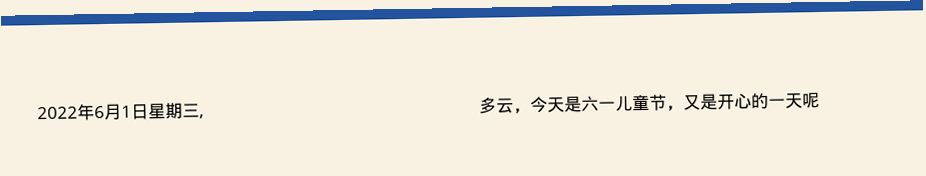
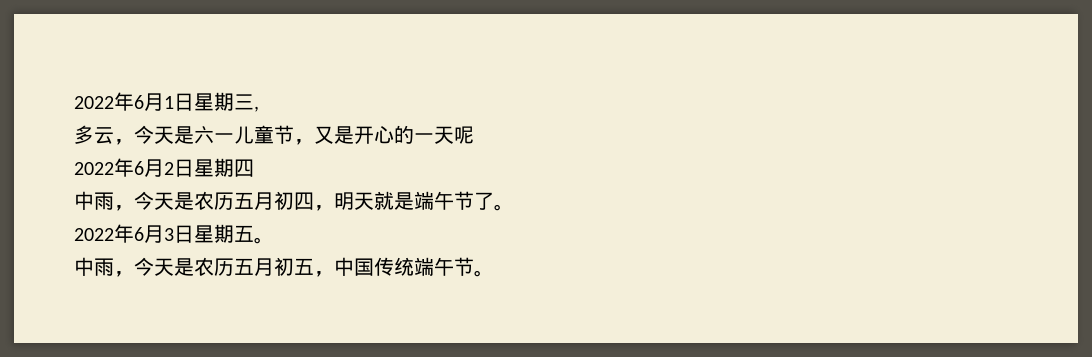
(820, 100) none -> [74,158,254,177] [74,191,514,211] [74,224,274,244] [74,257,494,277] // 2022年6月2日星期四 // 中雨，今天是农历五月初四，明天就是端午节了。 // 2022年6月3日星期五。 // 中雨，今天是农历五月初五，中国传统端午节。

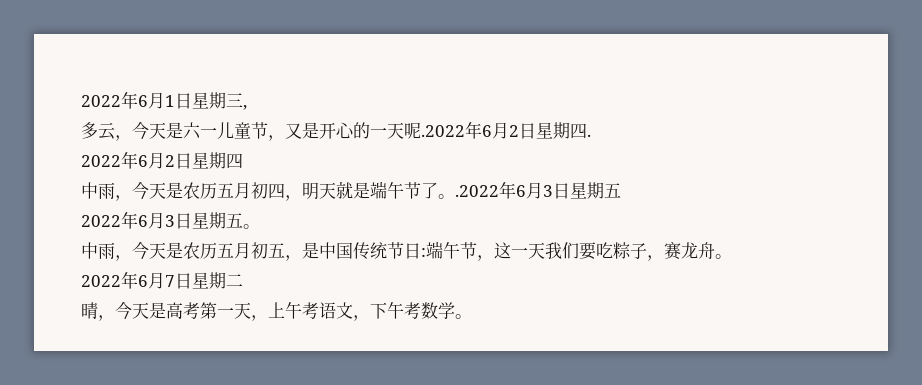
(474, 135) none -> [421,121,591,139] .2022年6月2日星期四.
(514, 207) none -> [455,181,621,199] .2022年6月3日星期五
(334, 274) none -> [302,242,319,259] 是
[414,257,474,276] 端午节 -> [387,241,732,261] [81,271,243,289] [81,301,455,321] 节日:端午节，这一天我们要吃粽子，赛龙舟。 // 2022年6月7日星期二 // 晴，今天是高考第一天，上午考语文，下午考数学

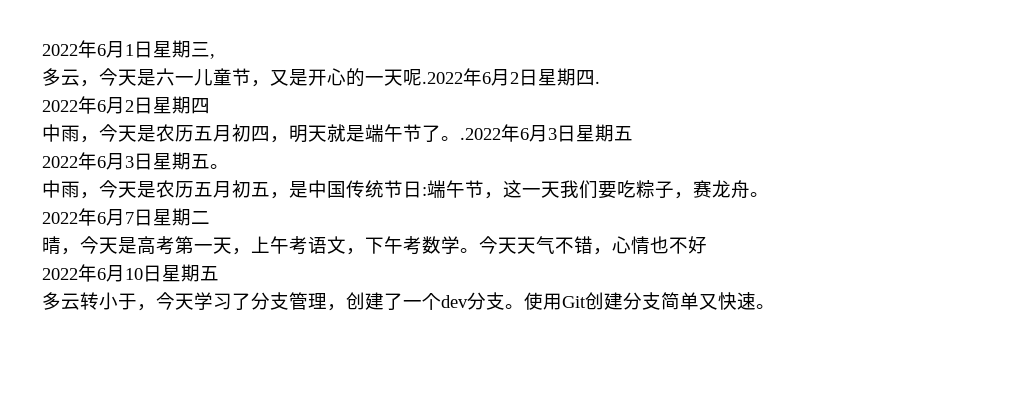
(472, 316) none -> [479,236,707,255] [42,264,219,282] [42,292,775,311] 今天天气不错，心情也不好 // 2022年6月10日星期五 // 多云转小于，今天学习了分支管理，创建了一个dev分支。使用Git创建分支简单又快速。

